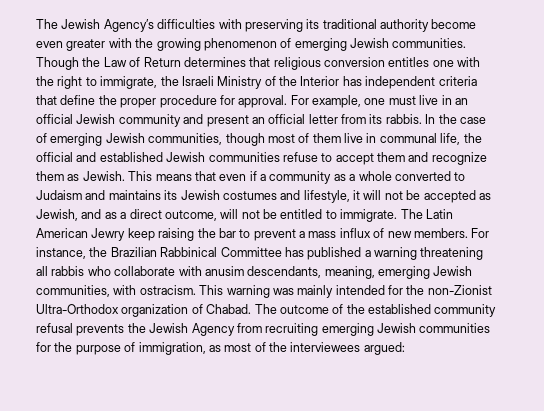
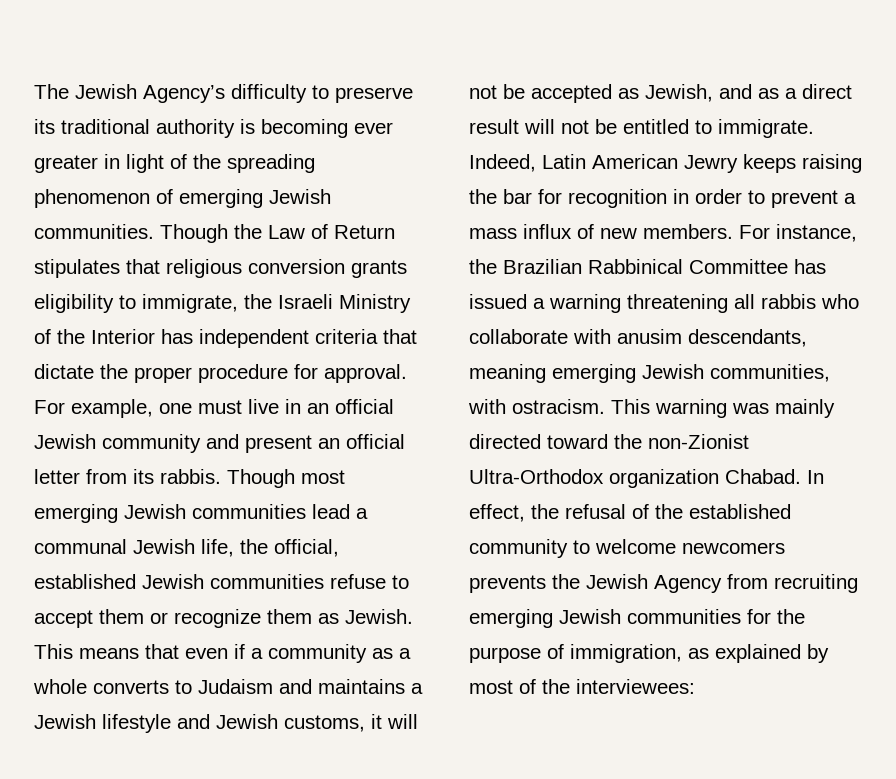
[157,19,477,32] [36,38,201,51] difficulties with preserving its traditional authority become even greater with the growing -> [231,84,413,103] [34,119,393,138] [34,154,315,173] difficulty to preserve its traditional authority is becoming ever greater in light of the spreading
[183,57,246,67] determines -> [34,259,120,278] stipulates
[388,57,481,67] [36,76,83,89] entitles one with the right -> [351,260,407,278] [34,294,114,313] grants eligibility
[60,95,96,105] define -> [34,364,94,379] dictate
[425,114,486,124] [36,133,482,146] [36,152,97,162] In the case of emerging Jewish communities, though most of them live in communal life, the official and -> [227,469,345,488] [34,504,368,523] [34,539,339,557] Though most emerging Jewish communities lead a communal Jewish life, the official,
[408,152,429,162] and -> [150,612,168,624] or
[394,171,451,181] converted -> [93,680,169,694] converts
[164,190,350,203] its Jewish costumes and lifestyle, -> [411,683,423,694] [34,714,365,733] a Jewish lifestyle and Jewish customs,
[164,210,217,221] outcome, -> [469,119,519,134] result
[400,209,423,219] The -> [469,154,536,172] Indeed,
[127,228,155,241] keep -> [743,154,796,173] keeps
(236, 233) none -> [538,189,742,208] for recognition in order
[307,247,362,260] published -> [469,294,527,309] issued
[324,266,375,279] meaning, -> [469,364,546,383] meaning
[335,285,403,295] intended for -> [469,434,608,449] directed toward
[191,304,329,314] of Chabad. The outcome -> [725,469,824,484] [469,504,626,522] Chabad. In effect, the refusal
[36,323,73,333] refusal -> [573,539,785,554] to welcome newcomers
(221, 348) none -> [715,644,829,663] explained by
[290,342,405,355] interviewees argued: -> [576,679,695,694] interviewees:

